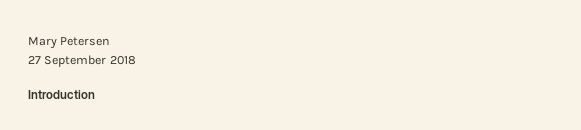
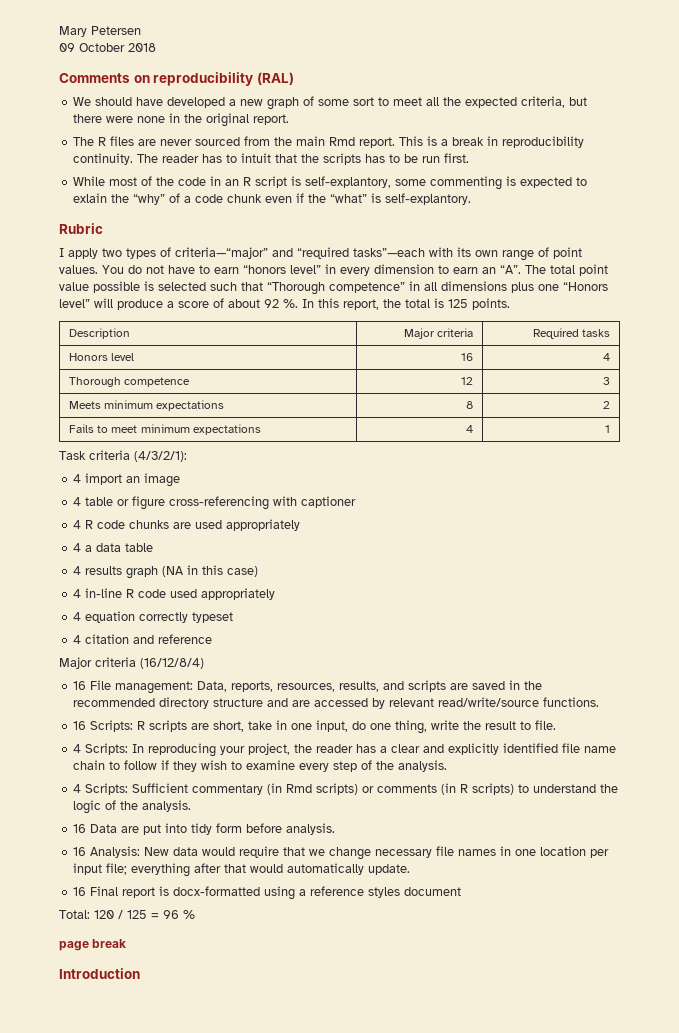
[28,55,107,67] 27 September -> [59,43,125,52] 09 October
(136, 60) none -> [59,72,294,86] [73,96,588,110] [73,113,290,127] [73,136,585,148] [73,153,470,165] [73,176,588,190] [73,193,472,205] [59,223,103,234] [59,247,582,261] [59,264,608,276] [59,281,608,295] [59,298,510,310] [69,328,131,339] [403,328,473,339] [532,328,610,339] [69,353,135,361] [460,353,473,361] [602,353,610,361] [69,377,191,387] [460,377,473,385] [602,377,610,385] [69,400,225,411] [465,401,473,409] [602,401,610,409] [69,424,261,435] [465,425,473,433] [604,425,610,433] [59,450,187,462] [73,473,181,487] [73,496,357,510] [73,519,301,531] [73,543,154,552] [73,565,259,579] [73,588,276,600] [73,611,234,623] [73,634,213,644] [59,657,204,669] [73,680,543,694] [73,697,600,709] [73,720,557,734] [73,743,617,757] [73,760,448,772] [73,783,619,795] [73,800,192,814] [73,823,336,835] [73,846,610,860] [73,863,411,877] [73,886,462,900] [59,910,195,919] [59,939,127,951] // Comments on reproducibility (RAL) // We should have developed a new graph of some sort to meet all the expected criteria, but there were none in the original report. // The R files are never sourced from the main Rmd report. This is a break in reproducibility continuity. The reader has to intuit that the scripts has to be run first. // While most of the code in an R script is self-explantory, some commenting is expected to exlain the “why” of a code chunk even if the “what” is self-explantory. // Rubric // I apply two types of criteria—“major” and “required tasks”—each with its own range of point values. You do not have to earn “honors level” in every dimension to earn an “A”. The total point value possible is selected such that “Thorough competence” in all dimensions plus one “Honors level” will produce a score of about 92 %. In this report, the total is 125 points. // Description | Major criteria | Required tasks // Honors level | 16 | 4 // Thorough competence | 12 | 3 // Meets minimum expectations | 8 | 2 // Fails to meet minimum expectations | 4 | 1 // Task criteria (4/3/2/1): // 4 import an image // 4 table or figure cross-referencing with captioner // 4 R code chunks are used appropriately // 4 a data table // 4 results graph (NA in this case) // 4 in-line R code used appropriately // 4 equation correctly typeset // 4 citation and reference // Major criteria (16/12/8/4) // 16 File management: Data, reports, resources, results, and scripts are saved in the recommended directory structure and are accessed by relevant read/write/source functions. // 16 Scripts: R scripts are short, take in one input, do one thing, write the result to file. // 4 Scripts: In reproducing your project, the reader has a clear and explicitly identified file name chain to follow if they wish to examine every step of the analysis. // 4 Scripts: Sufficient commentary (in Rmd scripts) or comments (in R scripts) to understand the logic of the analysis. // 16 Data are put into tidy form before analysis. // 16 Analysis: New data would require that we change necessary file names in one location per input file; everything after that would automatically update. // 16 Final report is docx-formatted using a reference styles document // Total: 120 / 125 = 96 % // page break

